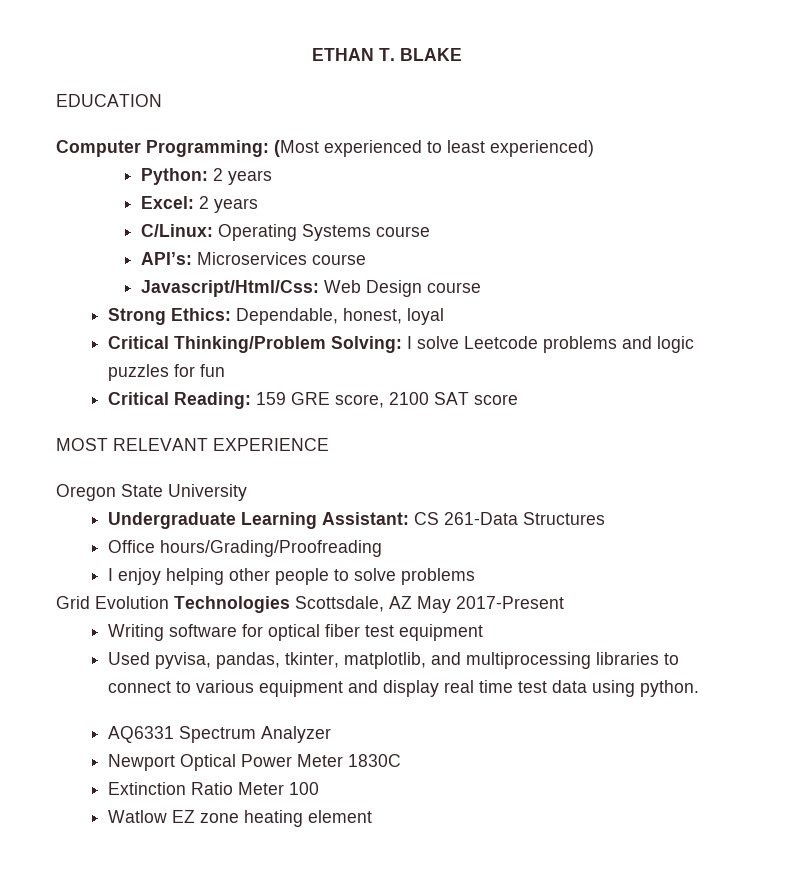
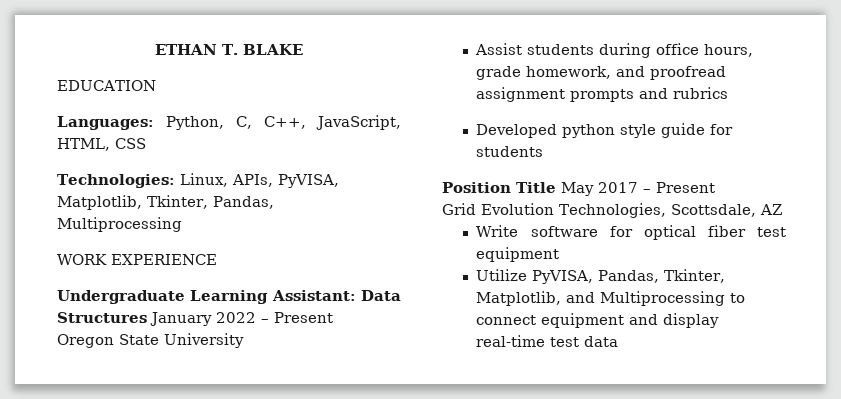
[56,140,594,157] [141,168,273,185] [141,196,259,213] [141,224,431,241] [141,252,367,265] [141,280,482,297] [108,308,445,325] [108,336,695,353] [108,364,226,381] [108,392,519,409] [56,438,329,451] [56,484,247,501] [108,512,606,529] [108,540,383,557] [108,568,476,585] Computer Programming: (Most experienced to least experienced) // Python: 2 years // Excel: 2 years // C/Linux: Operating Systems course // API’s: Microservices course // Javascript/Html/Css: Web Design course // Strong Ethics: Dependable, honest, loyal // Critical Thinking/Problem Solving: I solve Leetcode problems and logic puzzles for fun // Critical Reading: 159 GRE score, 2100 SAT score // MOST RELEVANT EXPERIENCE // Oregon State University // Undergraduate Learning Assistant: CS 261-Data Structures // Office hours/Grading/Proofreading // I enjoy helping other people to solve problems -> [57,115,401,130] [57,138,146,151] [57,173,339,188] [57,195,274,210] [57,217,182,232] [57,254,217,265] [57,290,401,304] [57,312,333,326] [57,333,244,348] [475,43,754,58] [476,66,727,80] [476,87,729,102] [476,123,734,138] [476,146,544,157] [442,182,715,196] Languages: Python, C, C++, JavaScript, HTML, CSS // Technologies: Linux, APIs, PyVISA, Matplotlib, Tkinter, Pandas, Multiprocessing // WORK EXPERIENCE // Undergraduate Learning Assistant: Data Structures January 2022 – Present // Oregon State University // Assist students during office hours, grade homework, and proofread assignment prompts and rubrics // Developed python style guide for students // Position Title May 2017 – Present
[174,596,290,613] Technologies -> [559,203,666,218] Technologies,
[417,596,564,613] [108,624,165,641] May 2017-Present // Writing -> [476,225,519,237] // Write
[108,652,680,669] [108,680,700,697] [108,726,332,743] [108,754,402,771] [108,782,320,795] [108,810,373,827] Used pyvisa, pandas, tkinter, matplotlib, and multiprocessing libraries to connect to various equipment and display real time test data using python. // AQ6331 Spectrum Analyzer // Newport Optical Power Meter 1830C // Extinction Ratio Meter 100 // Watlow EZ zone heating element -> [476,269,726,284] [476,291,746,306] [476,313,720,328] [476,335,619,347] Utilize PyVISA, Pandas, Tkinter, Matplotlib, and Multiprocessing to connect equipment and display real-time test data

